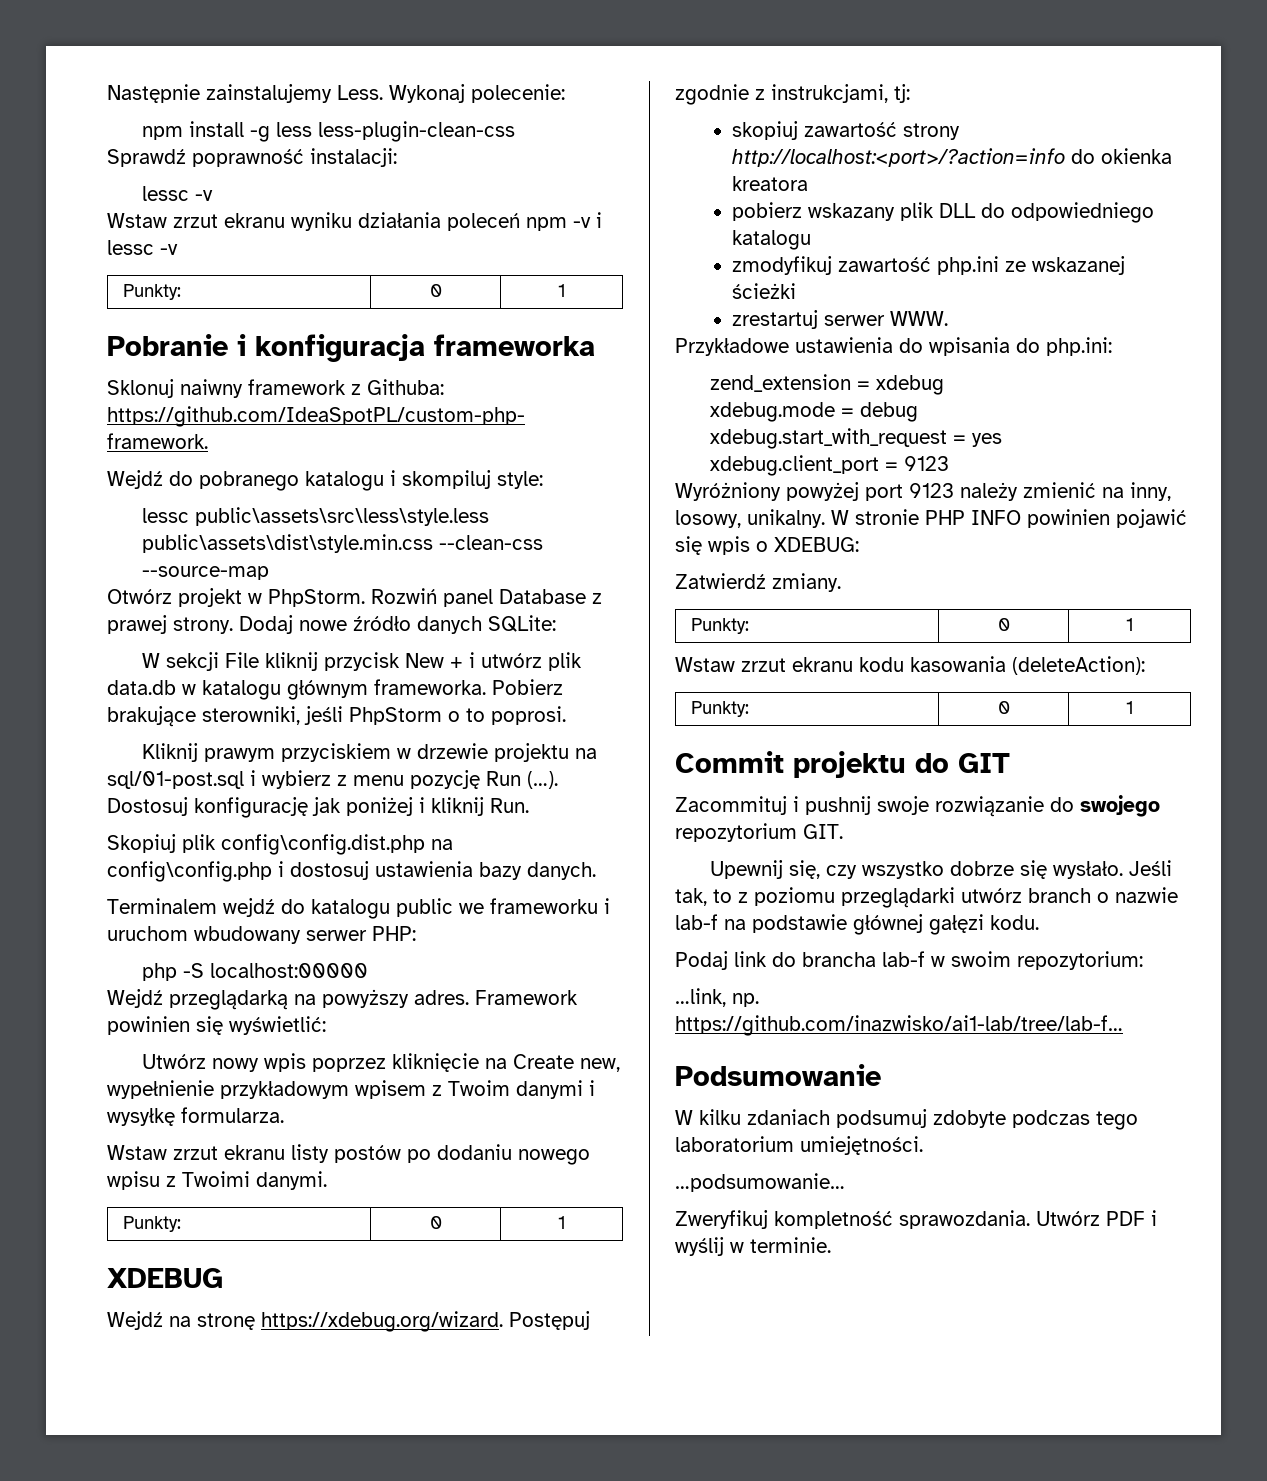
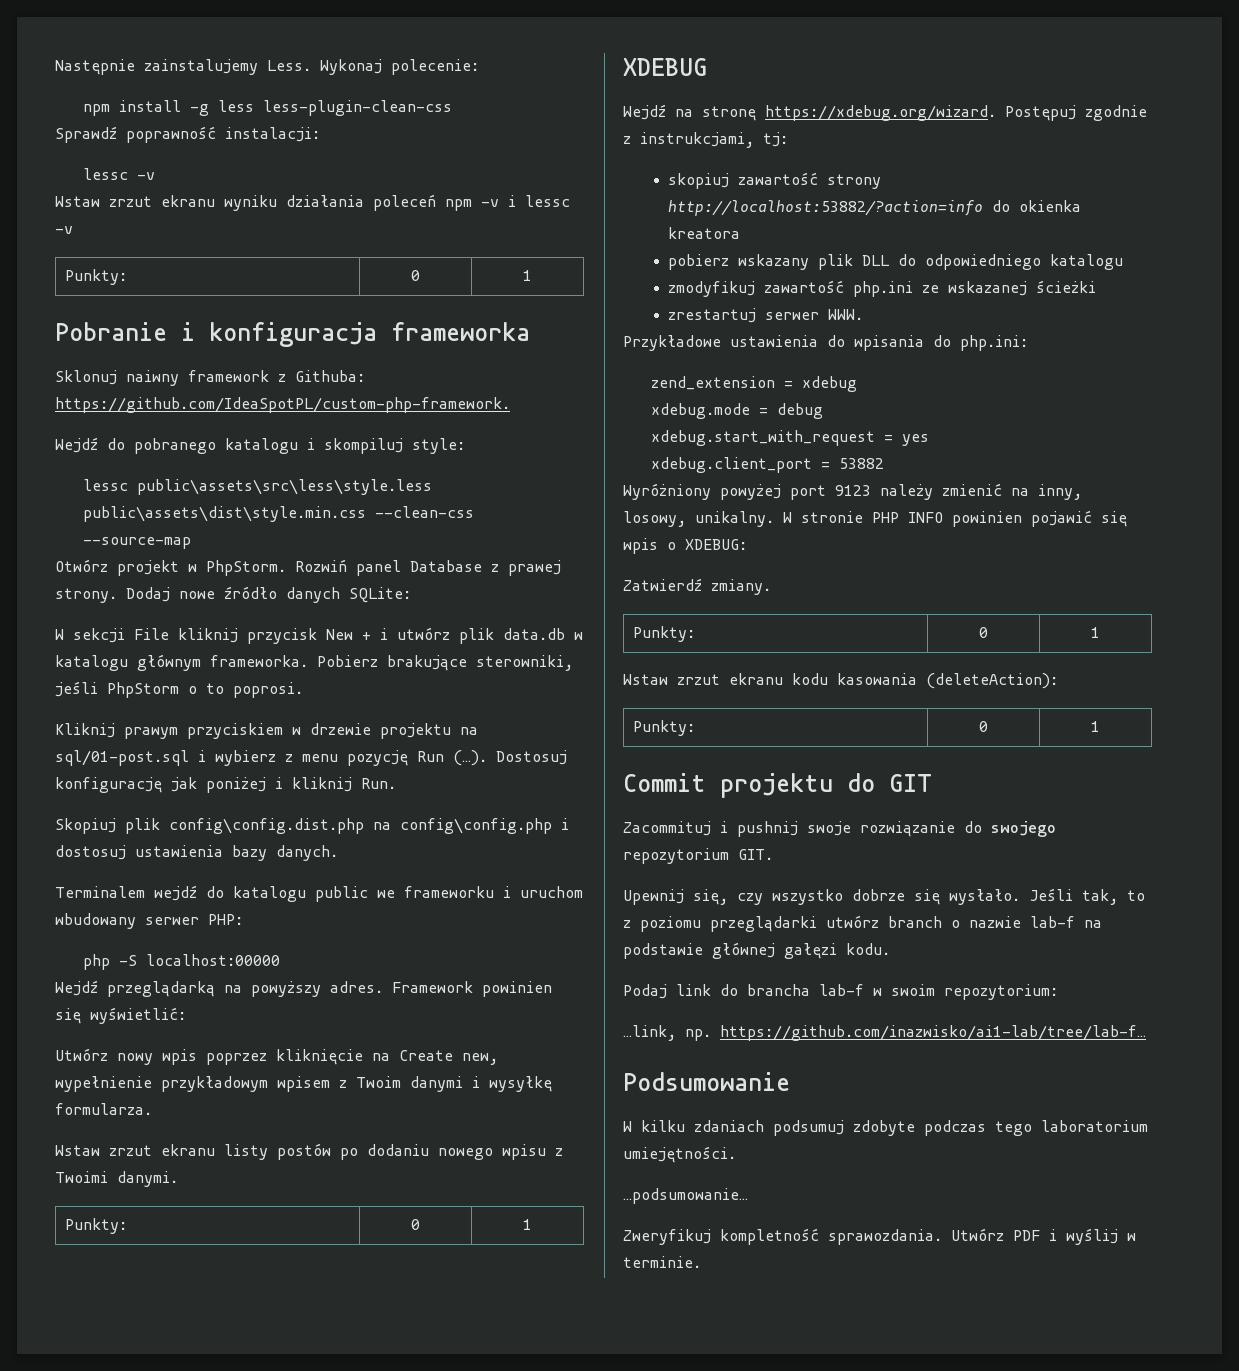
[732,148,1066,167] http://localhost:<port>/?action=info -> [668,200,984,216] http://localhost:53882/?action=info
[903,456,949,471] 9123 -> [838,458,884,469] 53882

